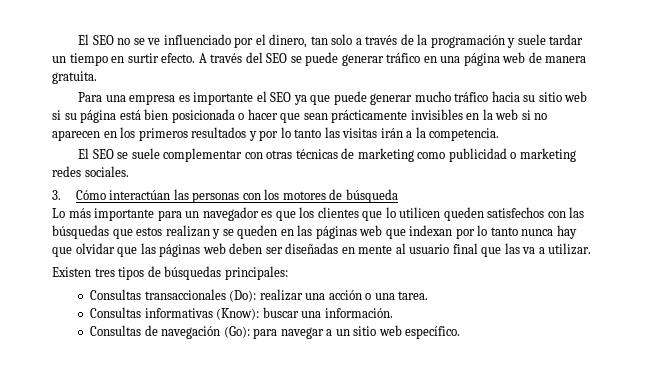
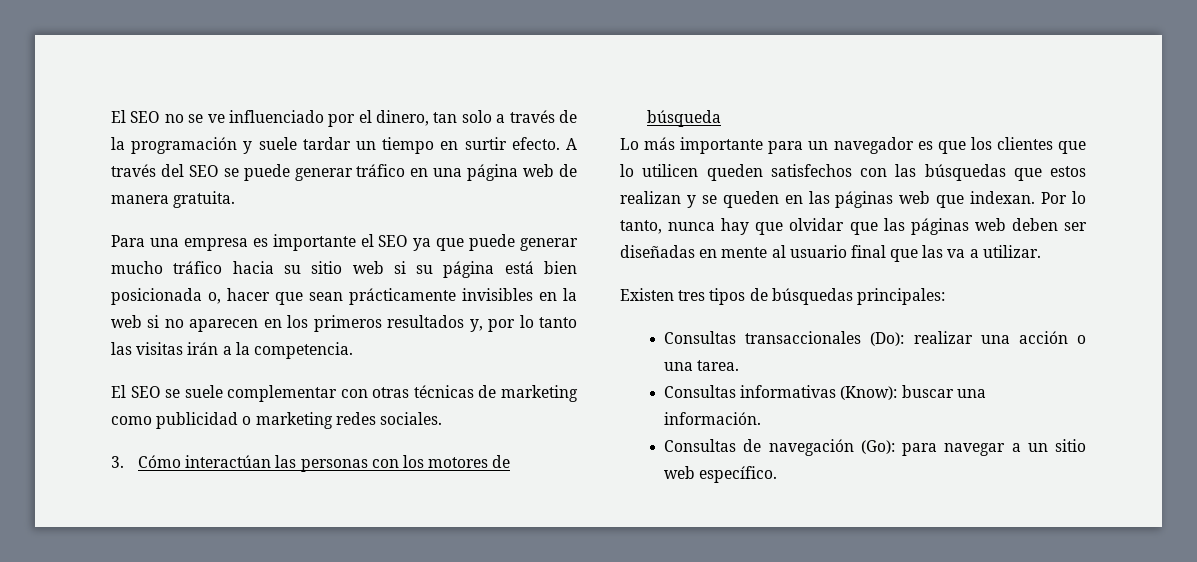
[238,113,245,120] o -> [208,292,221,304] o,
[248,131,257,141] y -> [469,319,483,332] y,
[409,225,518,239] indexan por lo tanto -> [970,191,1086,204] [620,220,662,234] indexan. Por lo tanto,

